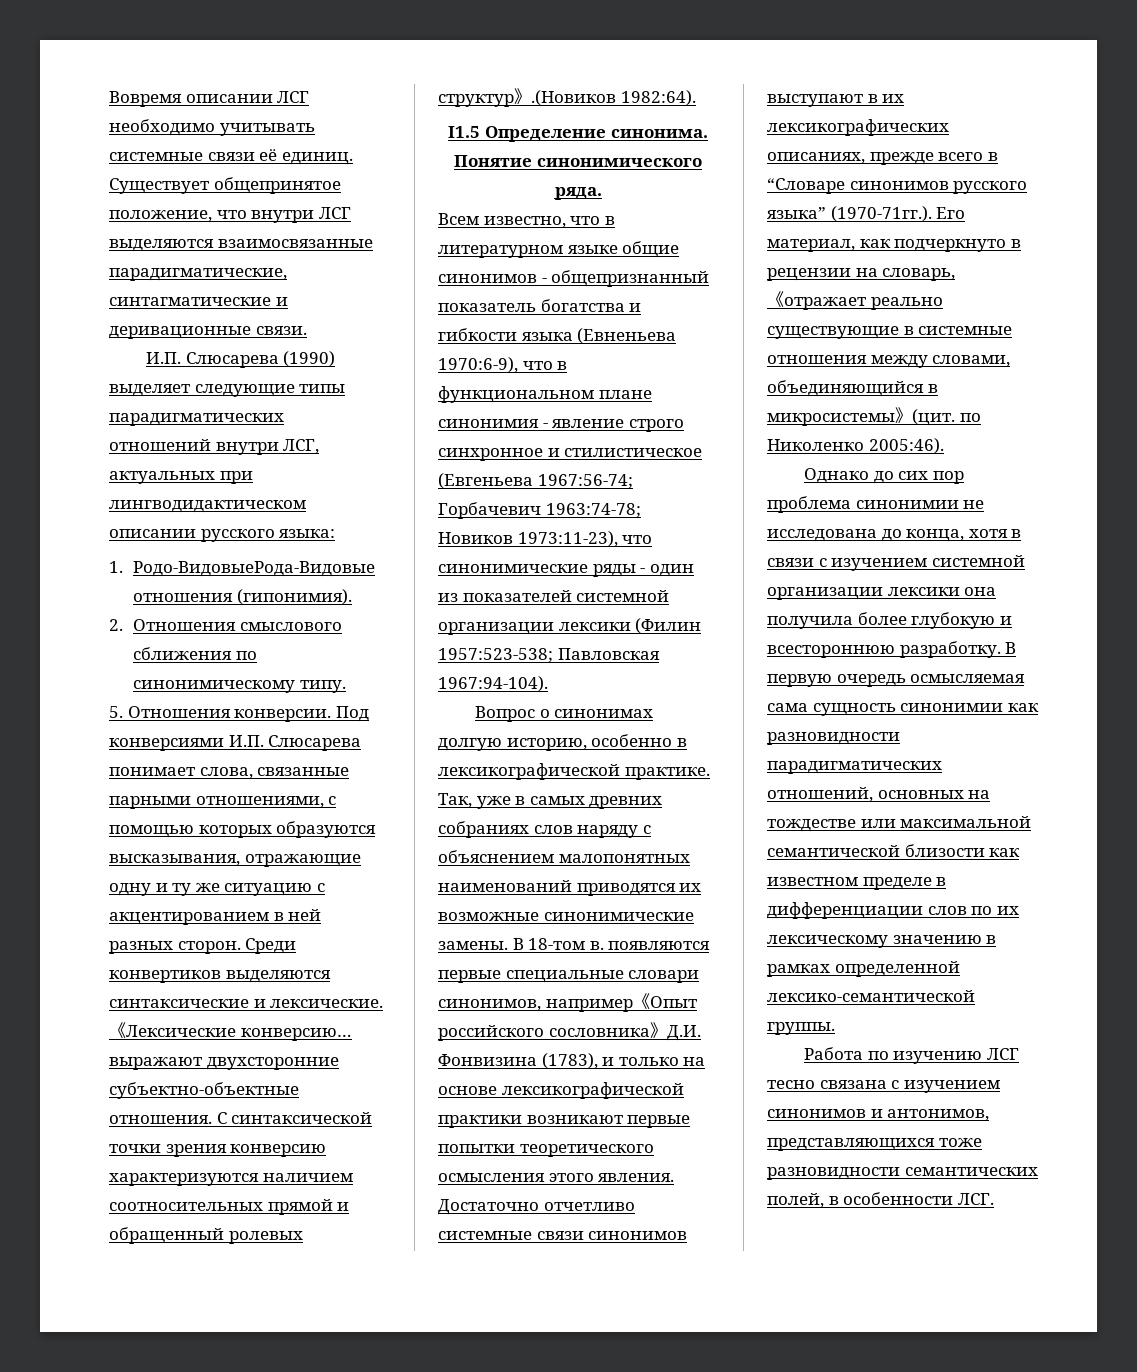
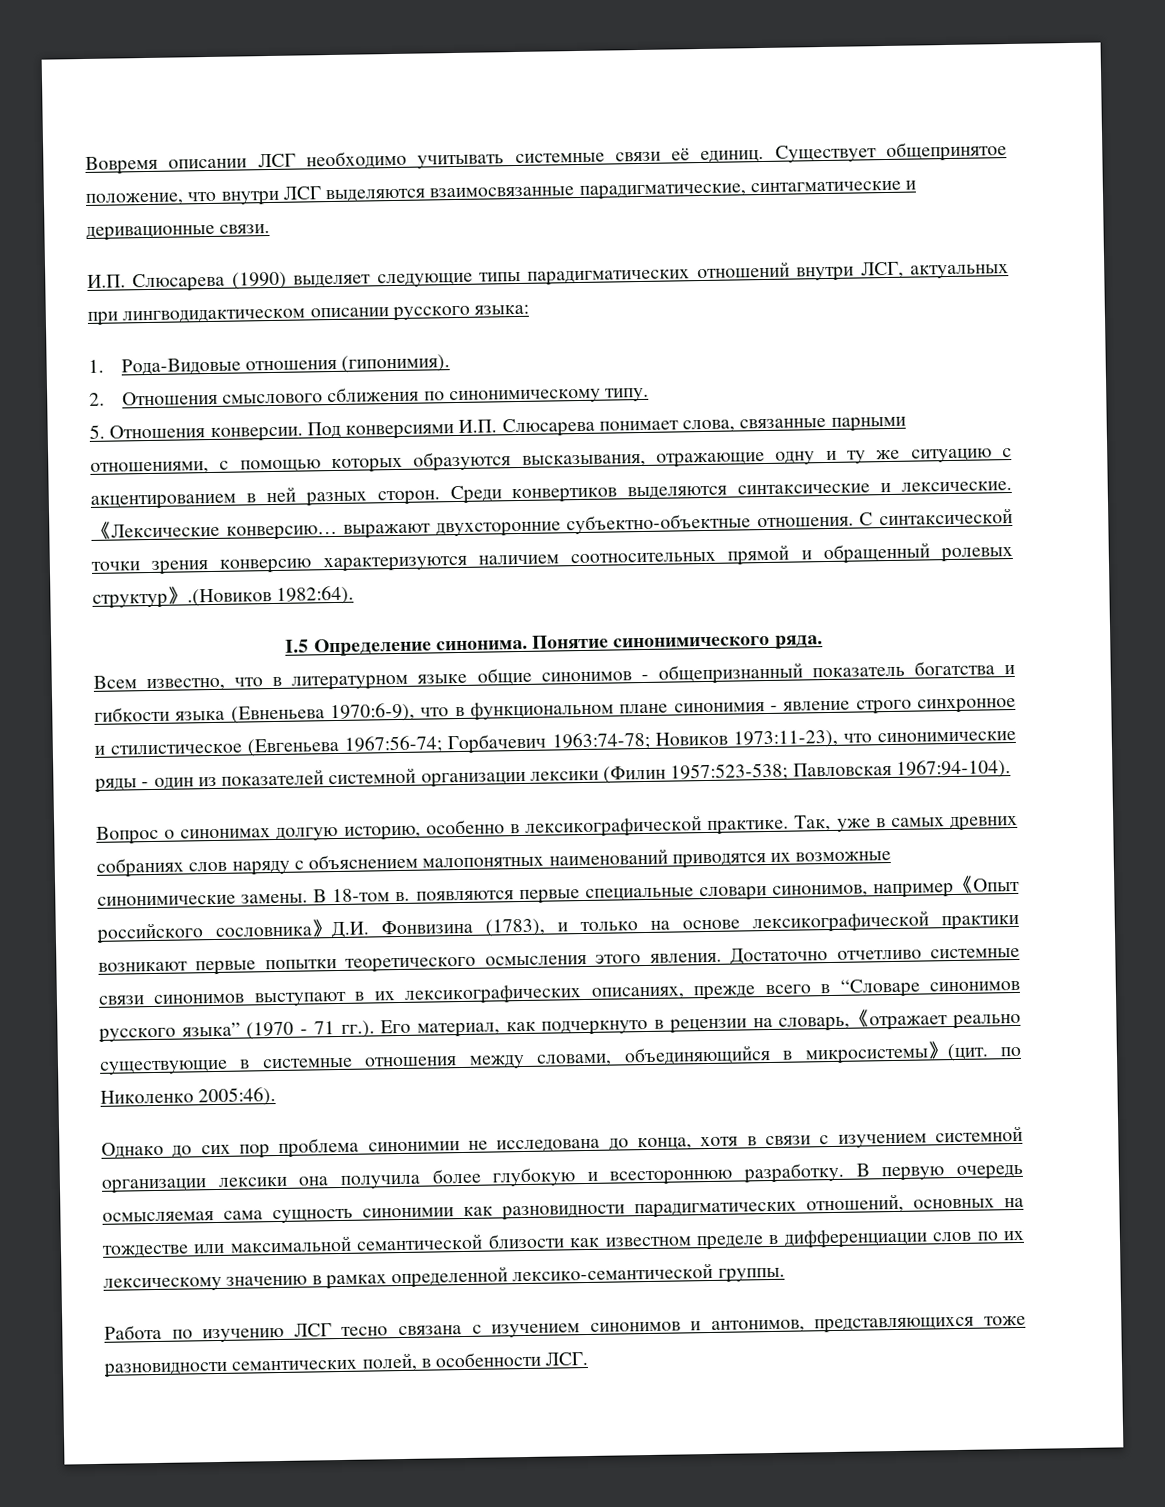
[133,561,376,577] Родо-ВидовыеРода-Видовые -> [120,357,241,376] Рода-Видовые
[448,126,481,138] I1.5 -> [285,639,310,653] I.5
[830,206,932,222] (1970-71гг.). -> [246,1020,375,1040] (1970 - 71 гг.).

